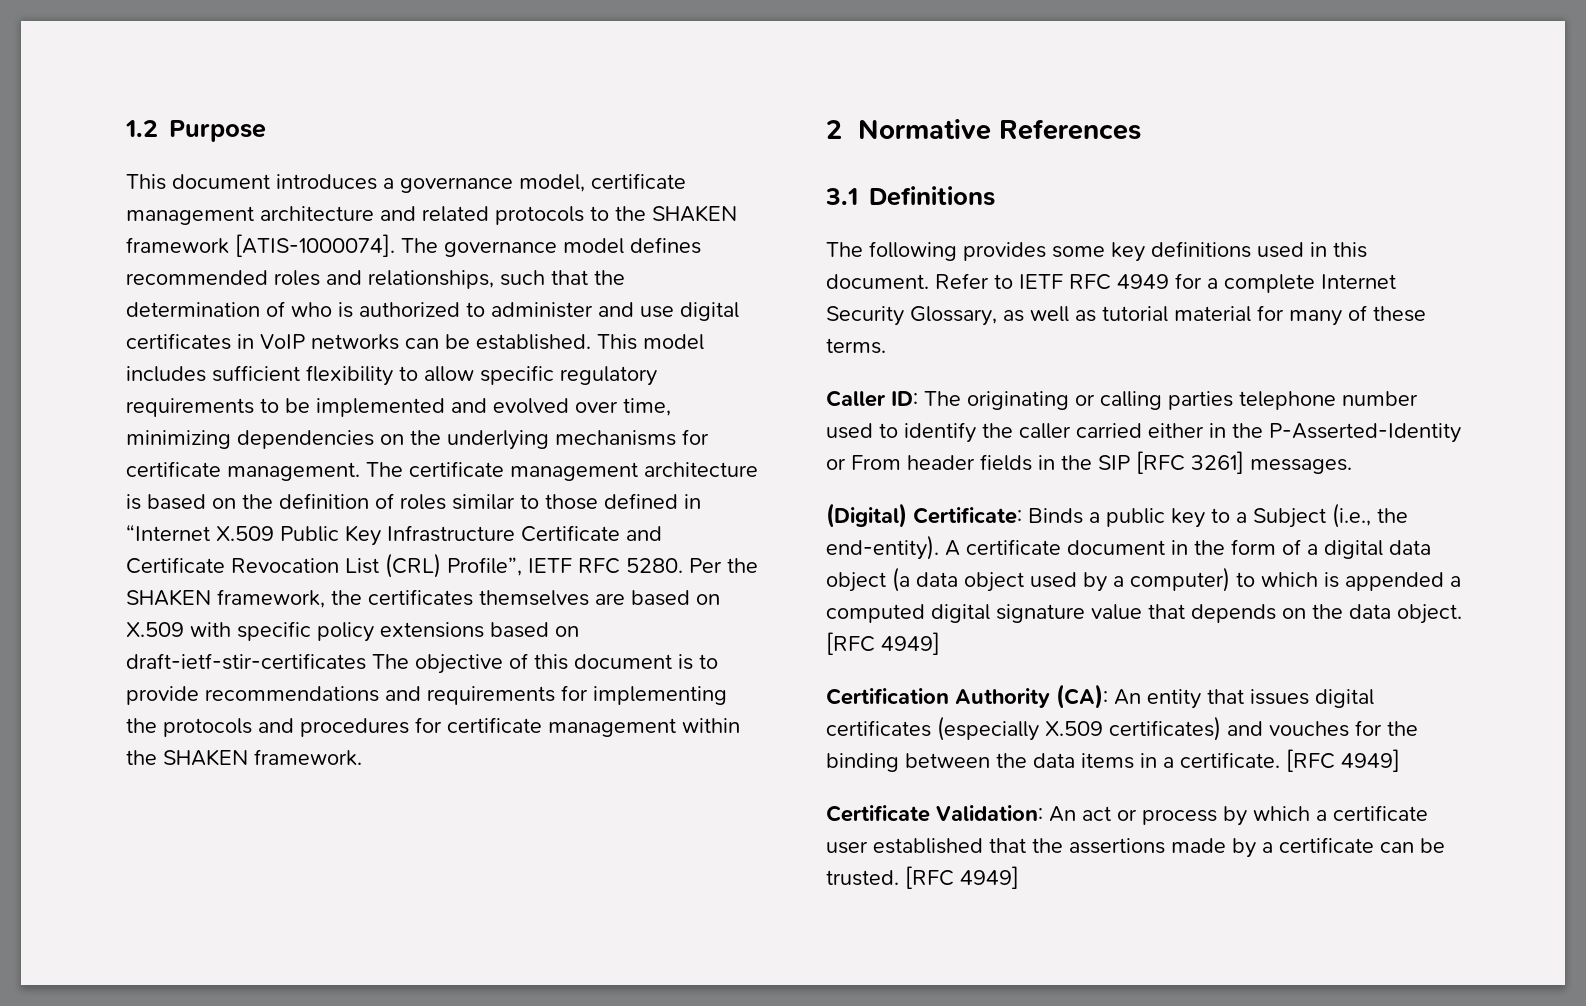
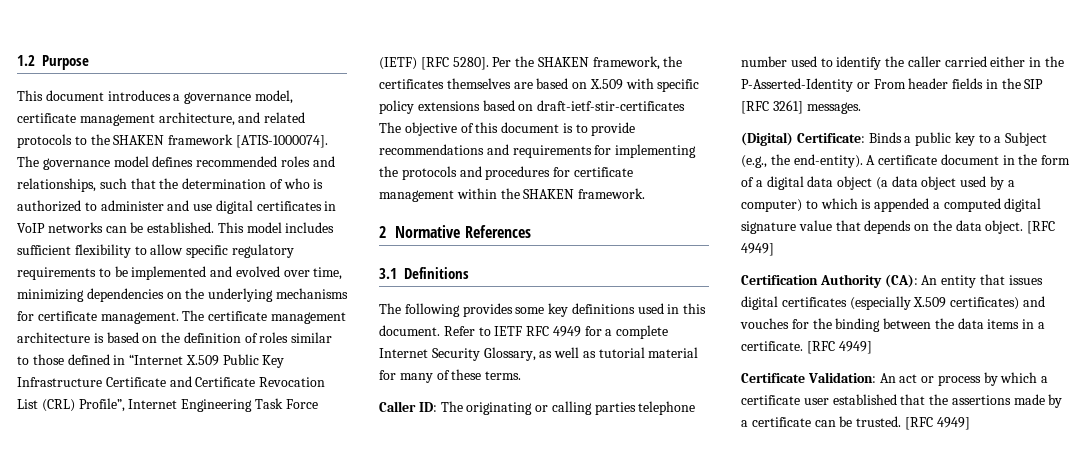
[260,206,374,221] architecture -> [158,112,235,126] architecture,
[528,558,683,574] IETF RFC 5280. -> [128,398,318,412] [379,57,489,70] Internet Engineering Task Force (IETF) [RFC 5280].
[1332,503,1371,528] (i.e., -> [741,155,767,168] (e.g.,

